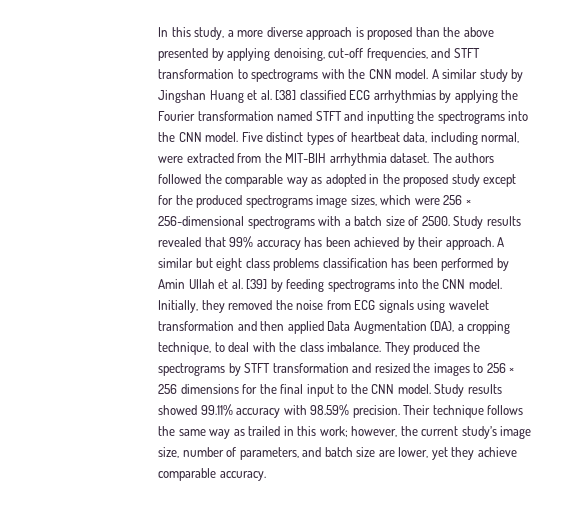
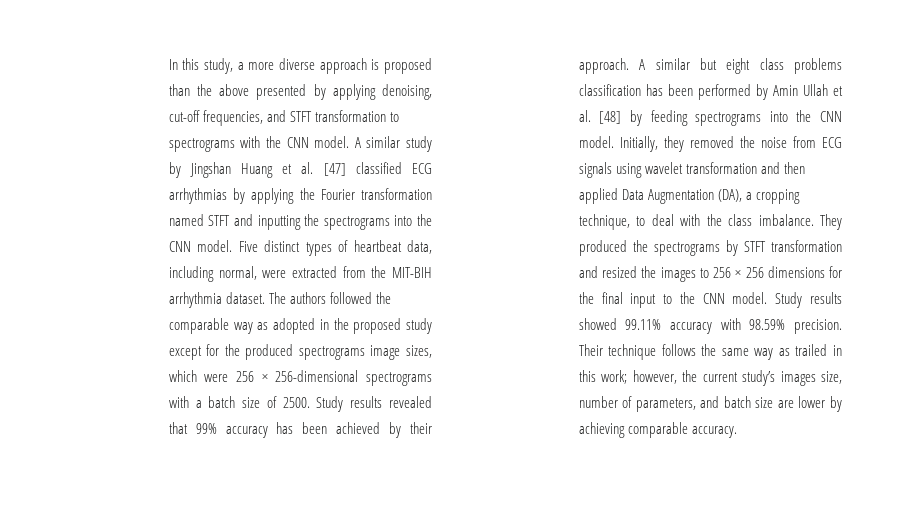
[275,90,297,100] [38] -> [323,163,346,176] [47]
[246,279,268,289] [39] -> [599,111,622,124] [48]
[500,426,532,439] image -> [780,371,816,386] images
[398,447,517,460] lower, yet they achieve -> [798,396,842,412] [578,422,625,438] lower by achieving

